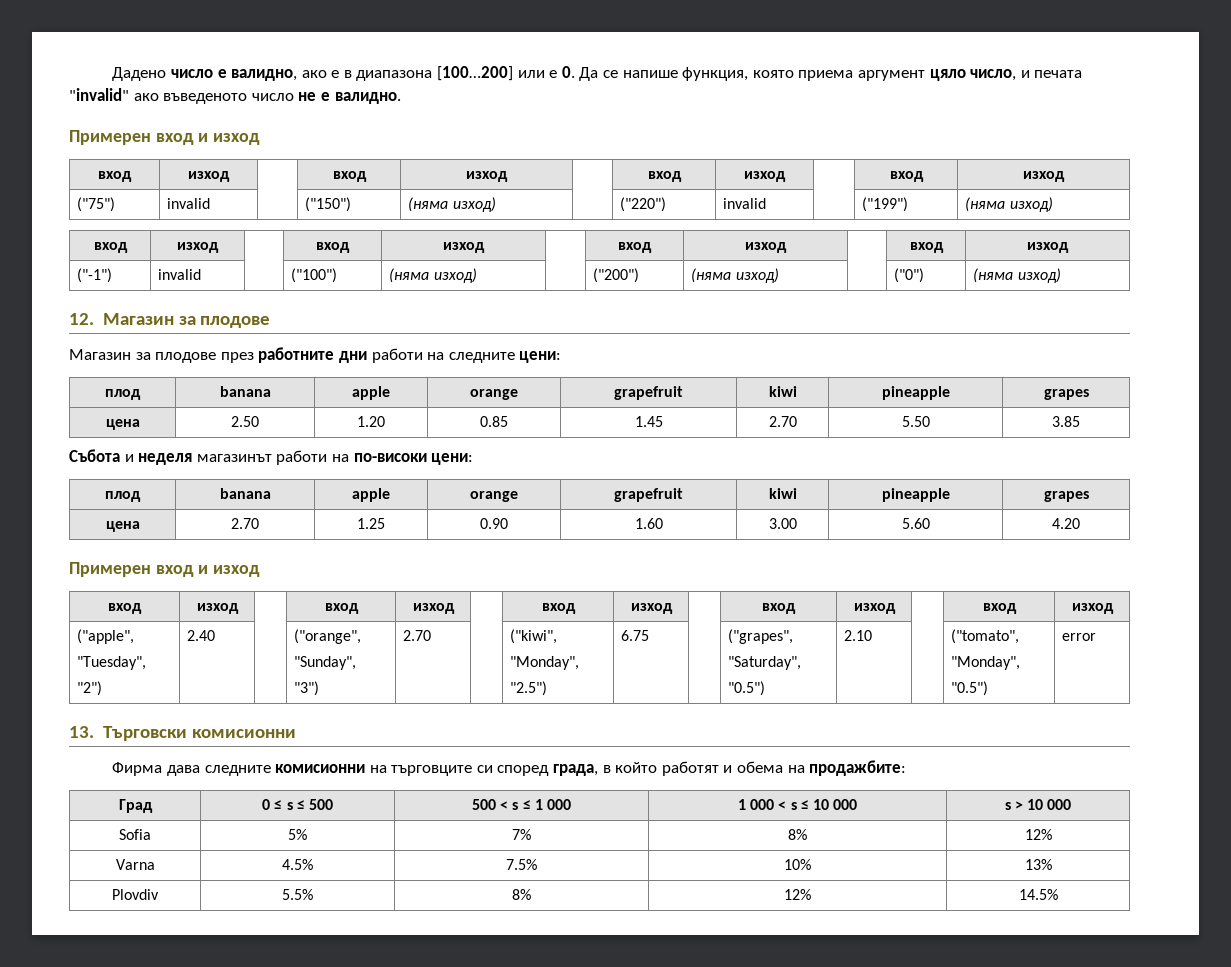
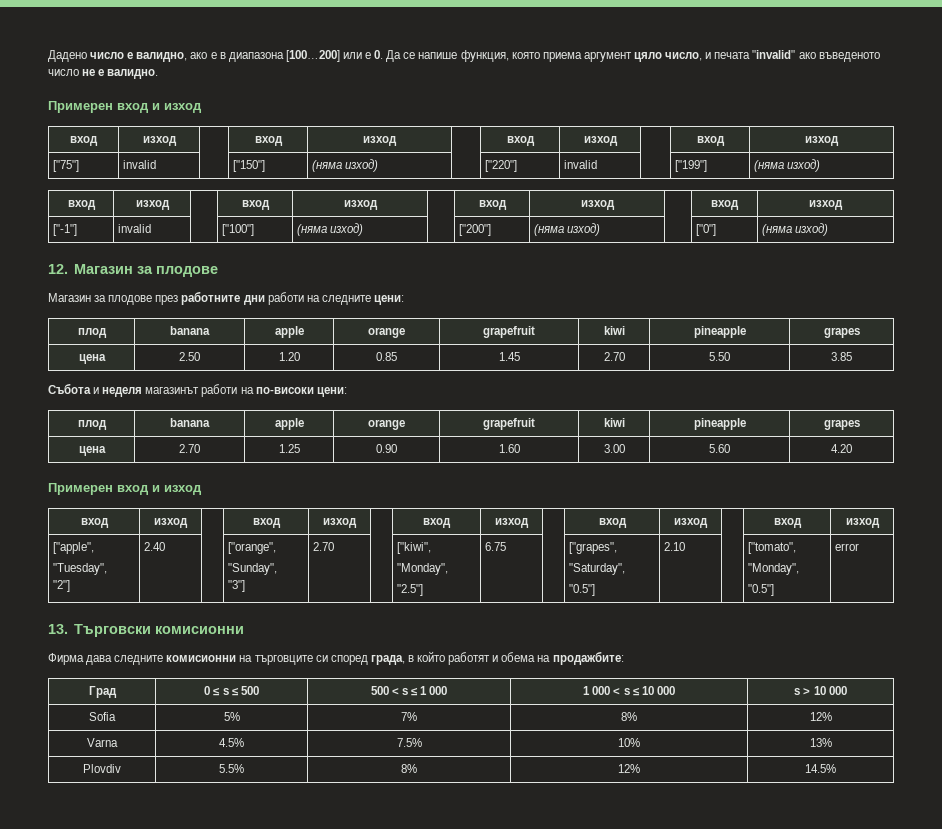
[77,197,116,212] [167,198,211,209] [305,197,352,212] [408,197,496,212] [620,197,667,212] [723,198,767,209] [862,197,909,212] ("75") | invalid | | ("150") | (няма изход) | | ("220") | invalid | | ("199") -> [53,160,80,172] [123,160,157,169] [233,160,266,172] [312,159,379,172] [485,160,518,172] [564,160,598,169] [675,160,708,172] ["75"] | invalid | | ["150"] | (няма изход) | | ["220"] | invalid | | ["199"]
[77,268,113,283] [158,269,202,280] [291,268,338,283] [389,268,477,283] [593,268,640,283] [691,268,779,283] [894,268,925,283] ("-1") | invalid | | ("100") | (няма изход) | | ("200") | (няма изход) | | ("0") -> [53,224,78,236] [118,224,152,233] [222,224,255,236] [297,223,364,236] [459,224,492,236] [534,223,601,236] [696,224,717,236] ["-1"] | invalid | | ["100"] | (няма изход) | | ["200"] | (няма изход) | | ["0"]
[77,629,135,644] ("apple", -> [53,542,95,554] ["apple",
[77,681,103,696] "2") -> [53,580,71,592] "2"]
[294,629,362,644] ("orange", -> [228,542,277,554] ["orange",
[294,681,320,696] "3") -> [228,580,246,592] "3"]
[510,629,558,644] [510,656,580,670] [510,681,548,696] ("kiwi", // "Monday", // "2.5") -> [397,542,432,554] [397,563,449,575] [397,584,424,596] ["kiwi", // "Monday", // "2.5"]
[728,629,794,644] ("grapes", -> [569,542,618,554] ["grapes",
[728,681,766,696] "0.5") -> [569,584,596,596] "0.5"]
[951,629,1020,644] [951,656,1021,670] [951,681,989,696] ("tomato", // "Monday", // "0.5") -> [748,542,797,554] [748,563,800,575] [748,584,775,596] ["tomato", // "Monday", // "0.5"]

